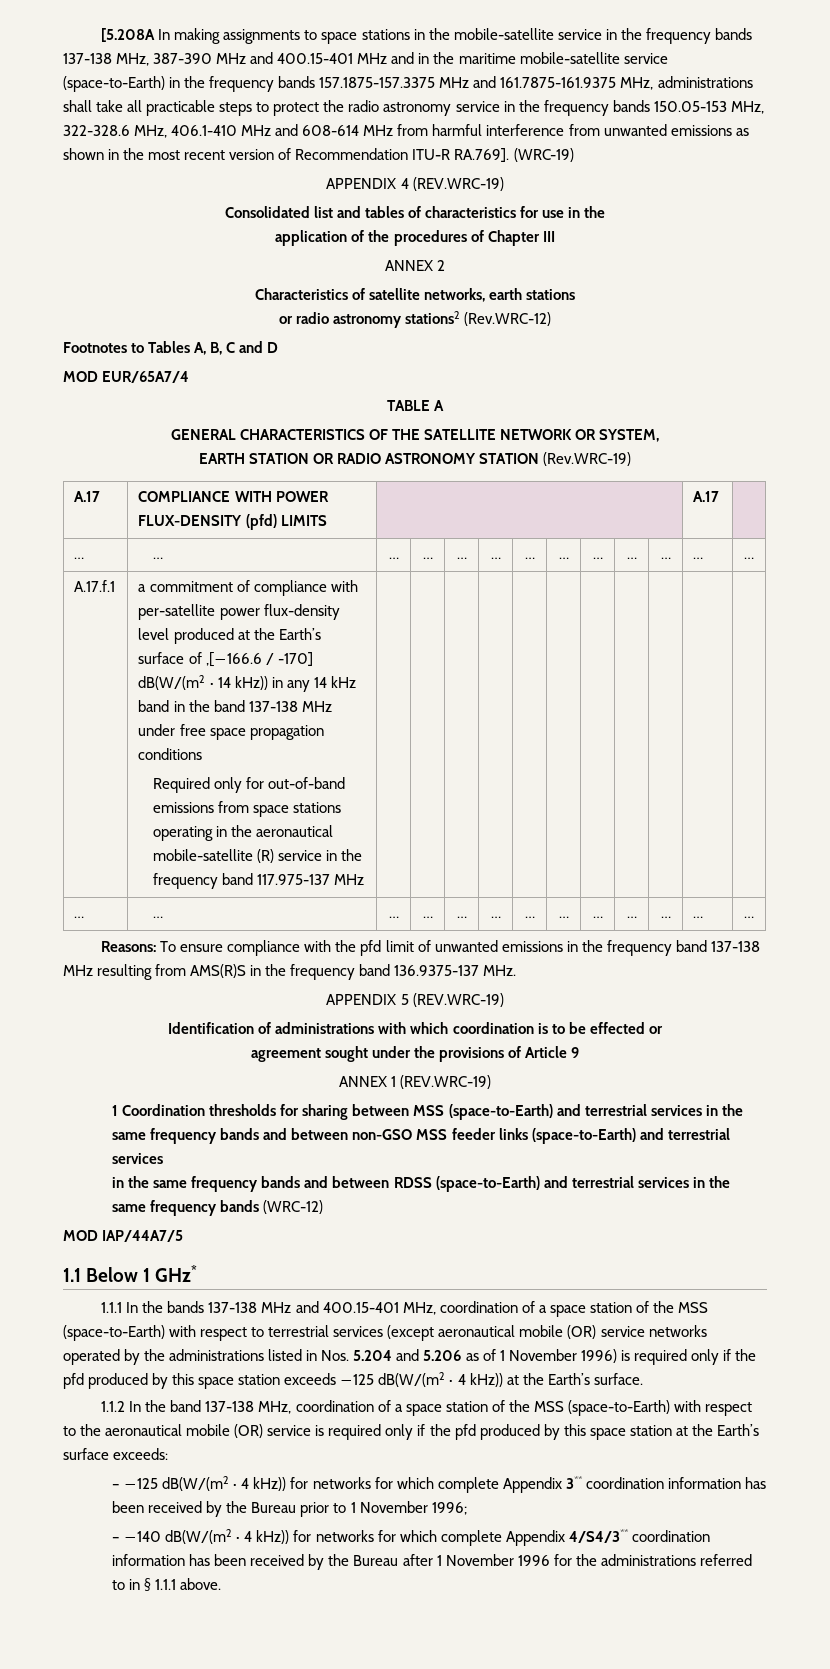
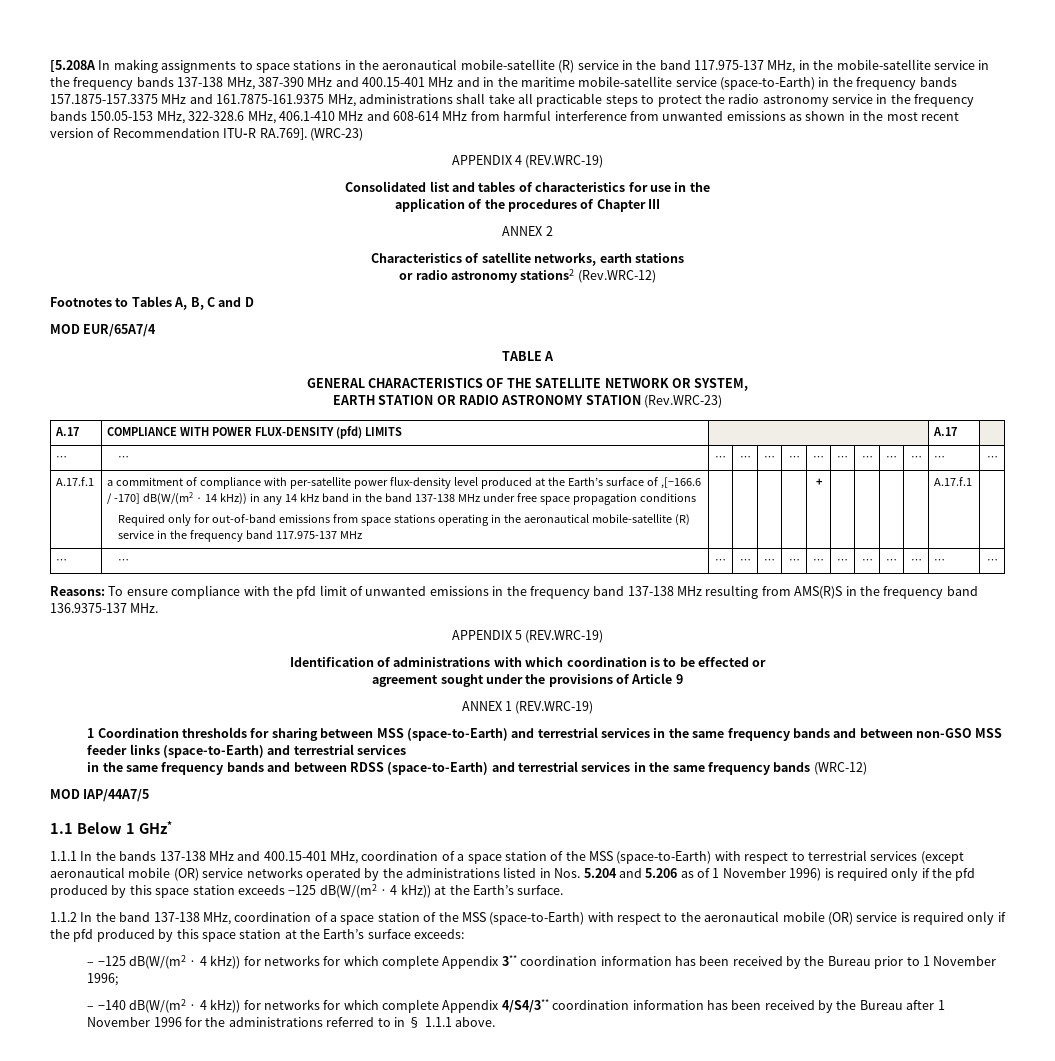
(450, 34) none -> [382,59,834,73] aeronautical mobile-satellite (R) service in the band 117.975-137 MHz, in the
[513,148,575,162] (WRC-19) -> [309,128,363,141] (WRC-23)
[543,452,632,466] (Rev.WRC-19) -> [644,395,723,408] (Rev.WRC-23)
(365, 879) | | | | | -> [815,478,823,486] [934,477,973,486] + | | | | | A.17.f.1

